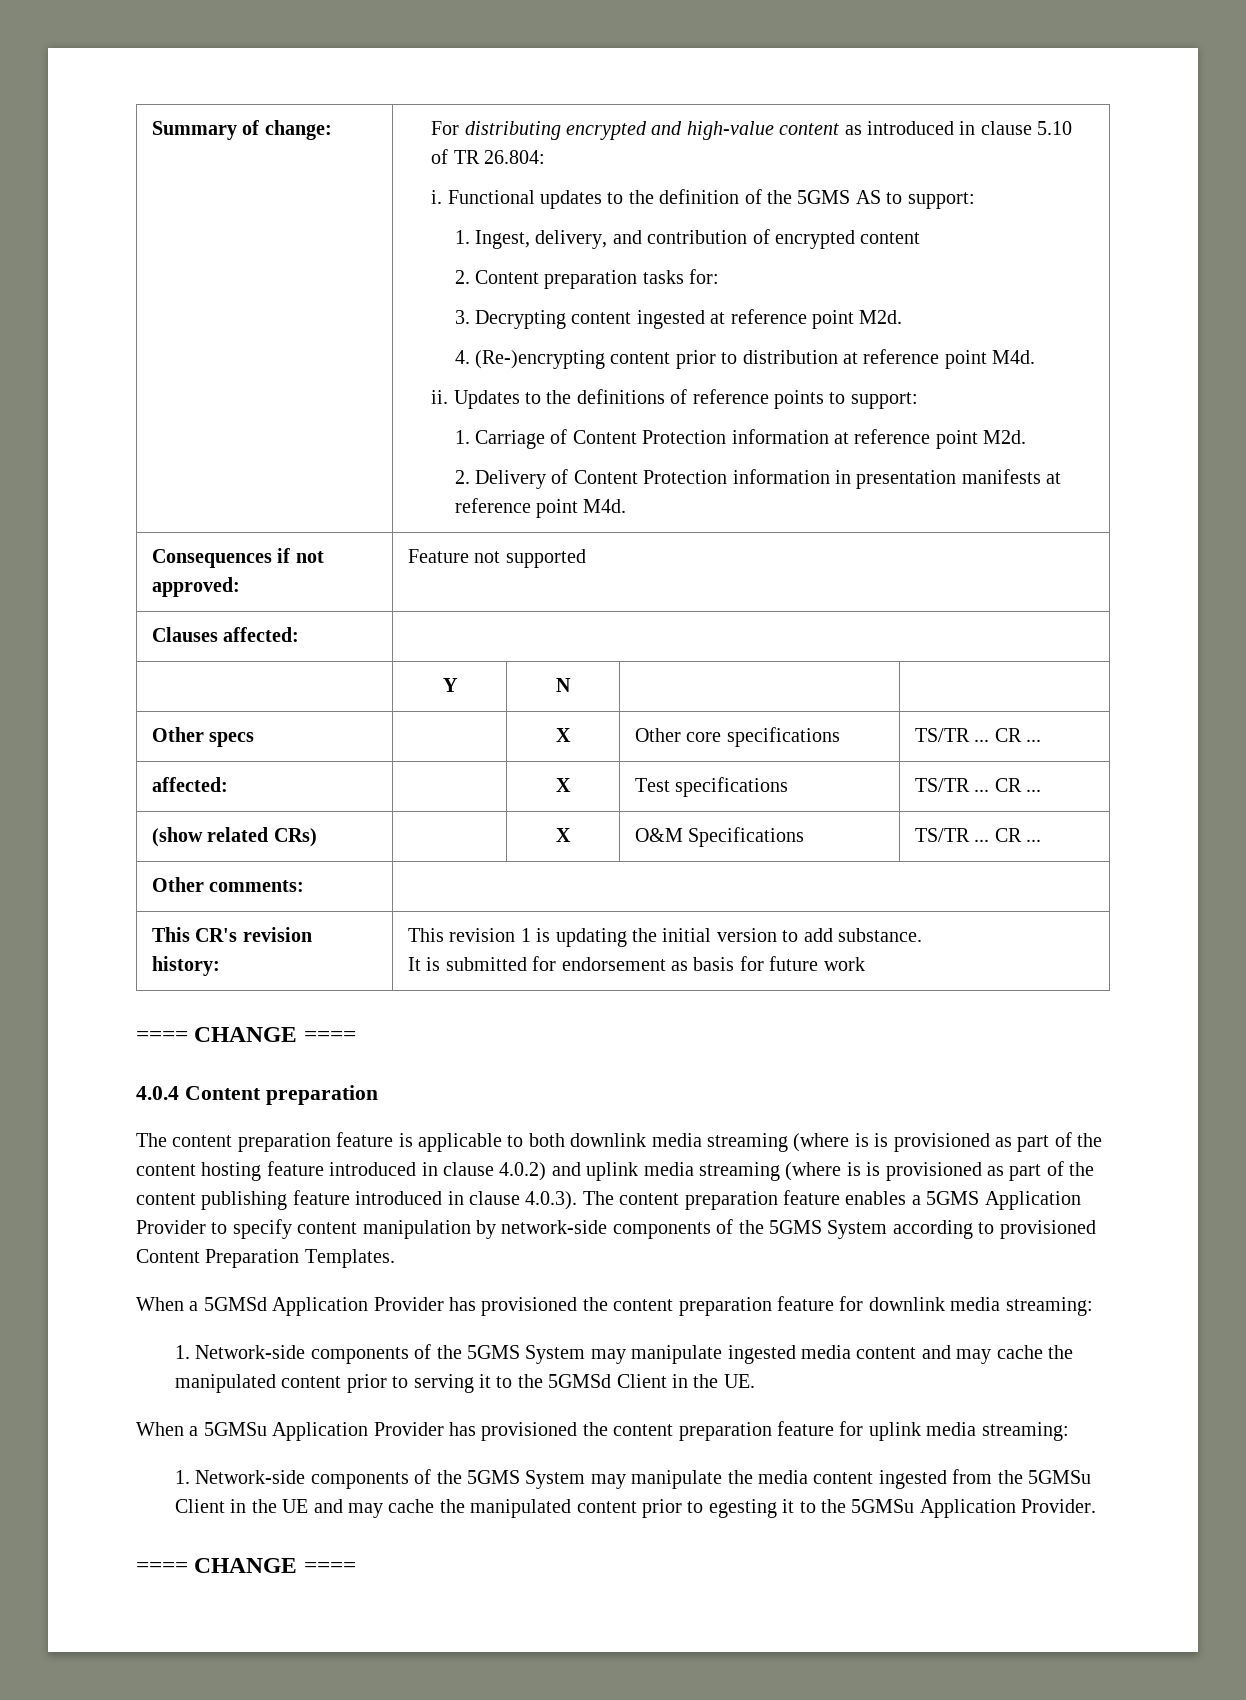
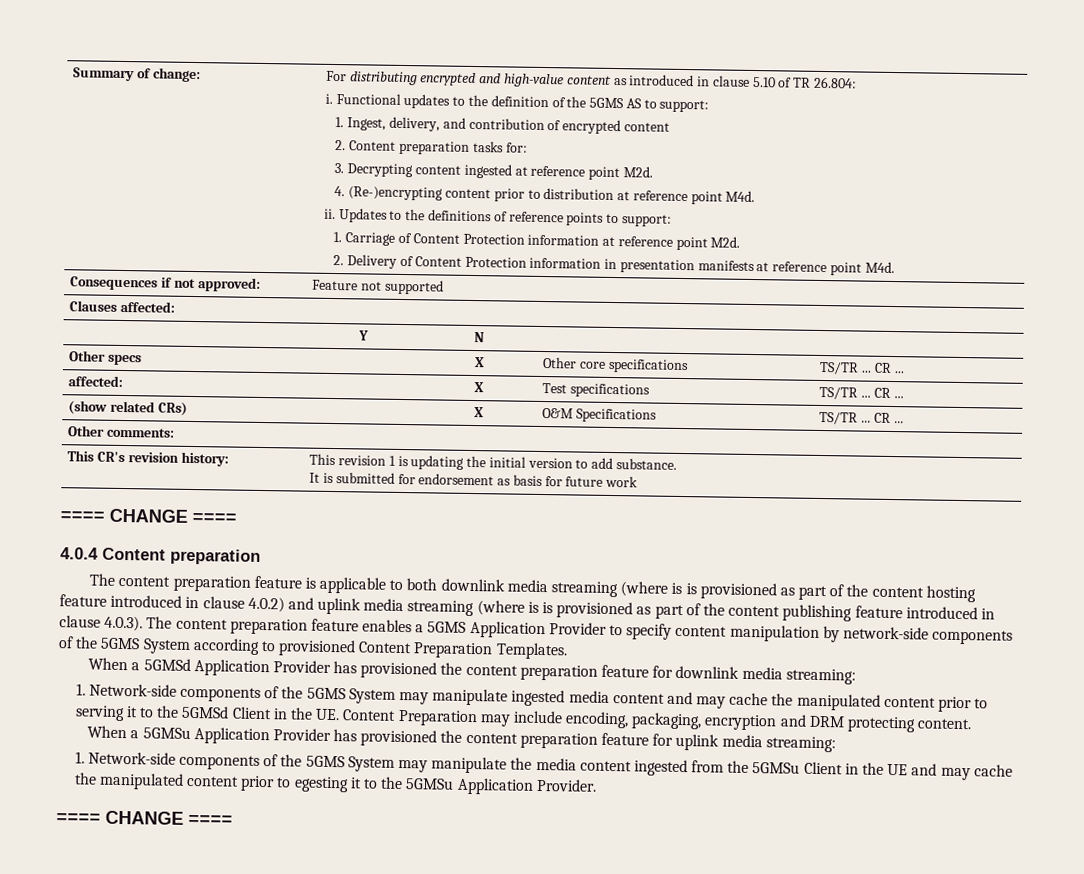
(755, 1381) none -> [342,709,973,733] Content Preparation may include encoding, packaging, encryption and DRM protecting content.

